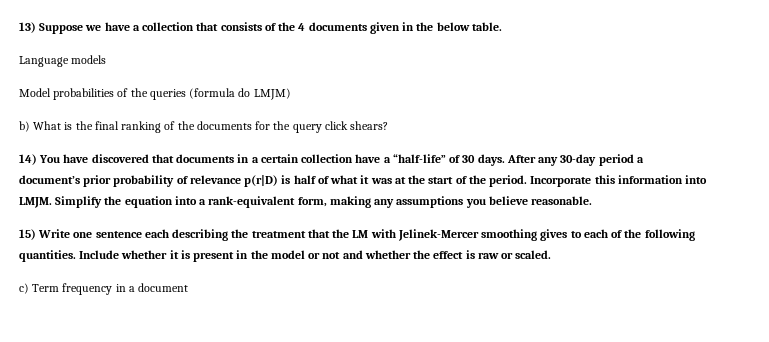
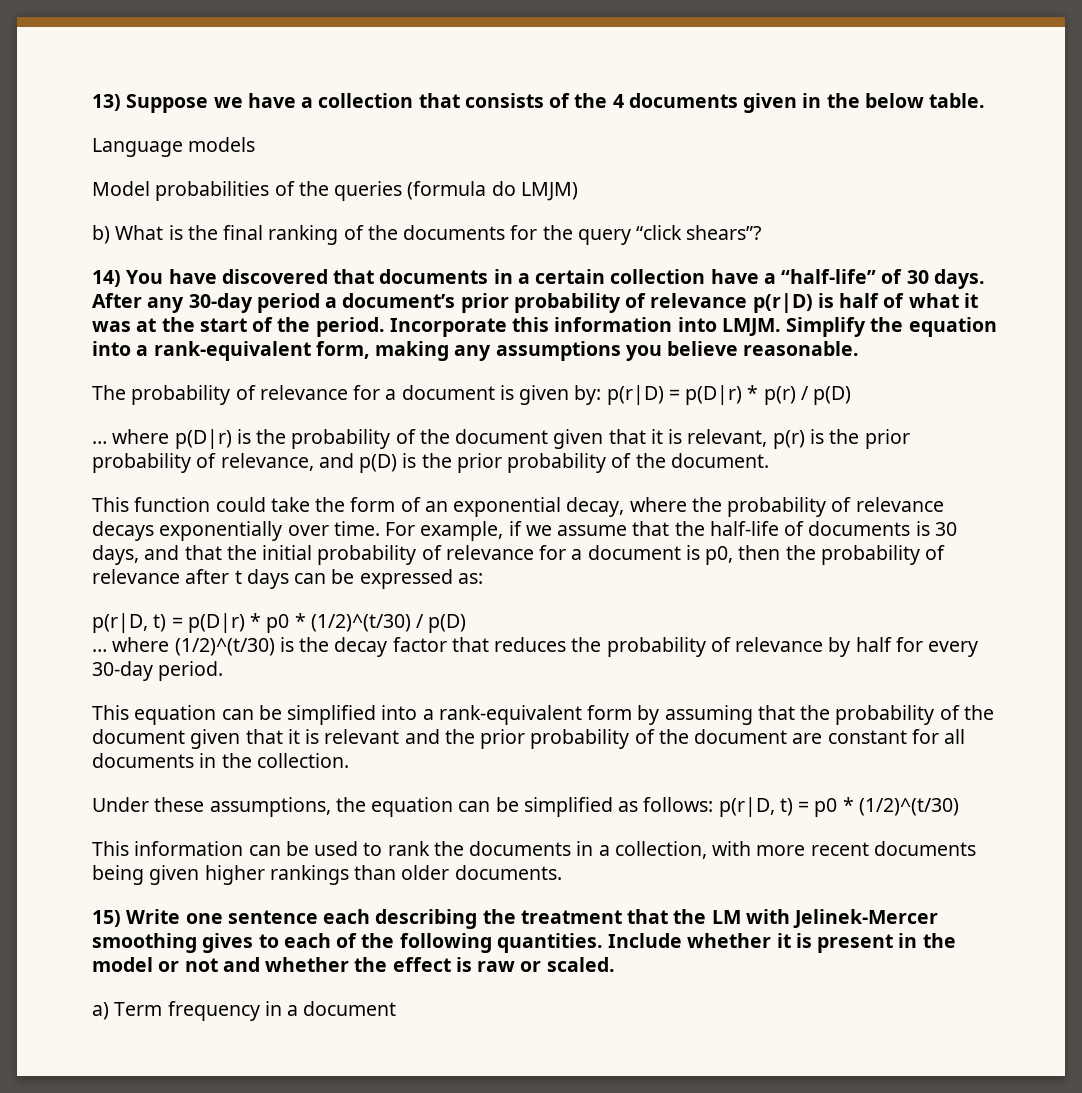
[324,121,389,130] click shears? -> [636,225,762,240] “click shears”?
(593, 200) none -> [92,385,852,405] [92,429,910,449] [92,453,769,473] [92,497,944,517] [92,521,957,541] [92,545,946,565] [92,569,483,589] [92,613,467,633] [92,637,979,657] [92,661,224,681] [92,705,994,725] [92,729,966,749] [92,753,349,768] [92,797,959,817] [92,841,976,859] [92,865,562,885] // The probability of relevance for a document is given by: p(r|D) = p(D|r) * p(r) / p(D) // … where p(D|r) is the probability of the document given that it is relevant, p(r) is the prior probability of relevance, and p(D) is the prior probability of the document. // This function could take the form of an exponential decay, where the probability of relevance decays exponentially over time. For example, if we assume that the half-life of documents is 30 days, and that the initial probability of relevance for a document is p0, then the probability of relevance after t days can be expressed as: // p(r|D, t) = p(D|r) * p0 * (1/2)^(t/30) / p(D) // … where (1/2)^(t/30) is the decay factor that reduces the probability of relevance by half for every 30-day period. // This equation can be simplified into a rank-equivalent form by assuming that the probability of the document given that it is relevant and the prior probability of the document are constant for all documents in the collection. // Under these assumptions, the equation can be simplified as follows: p(r|D, t) = p0 * (1/2)^(t/30) // This information can be used to rank the documents in a collection, with more recent documents being given higher rankings than older documents.
[19,283,29,294] c) -> [92,1002,109,1020] a)

